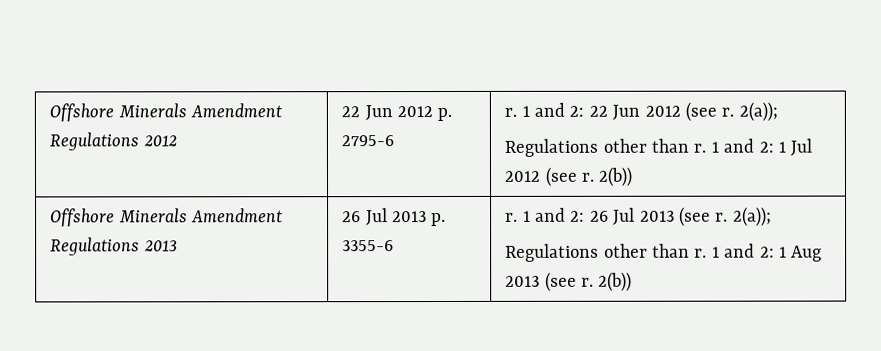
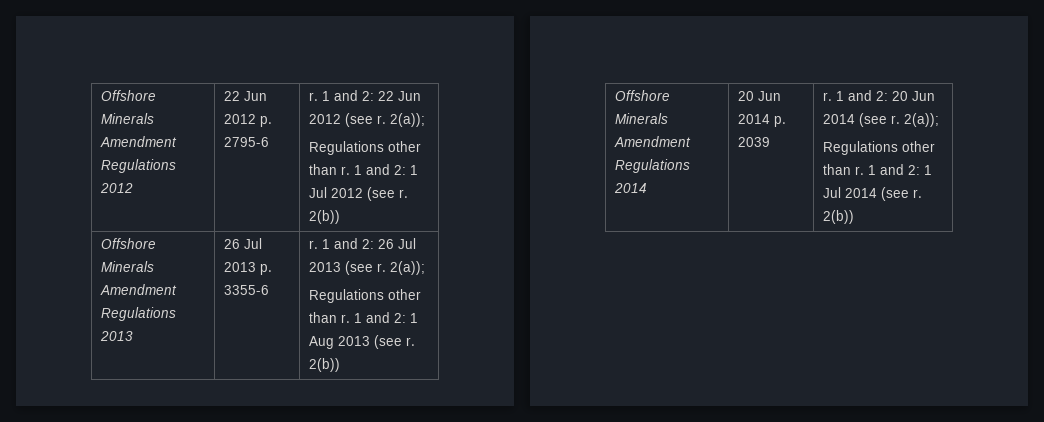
(633, 281) none -> [614,90,670,101] [614,113,668,124] [613,136,691,147] [614,159,690,173] [613,183,647,193] [737,91,781,101] [737,114,786,127] [737,137,770,147] [822,90,935,101] [822,113,939,127] [822,141,935,155] [822,164,932,175] [822,187,922,201] [822,210,854,224] // Offshore Minerals Amendment Regulations 2014 | 20 Jun 2014 p. 2039 | r. 1 and 2: 20 Jun 2014 (see r. 2(a)); // Regulations other than r. 1 and 2: 1 Jul 2014 (see r. 2(b))

